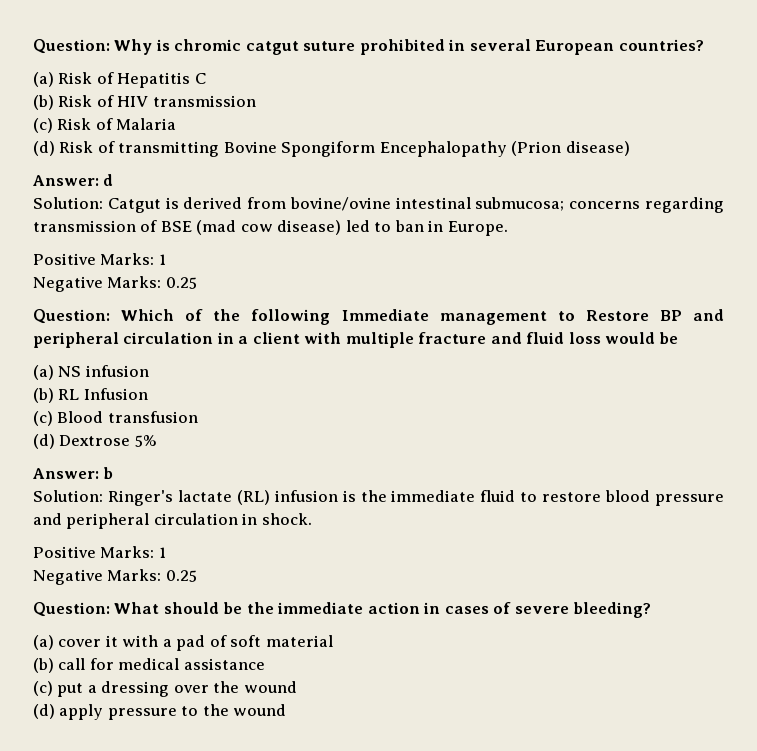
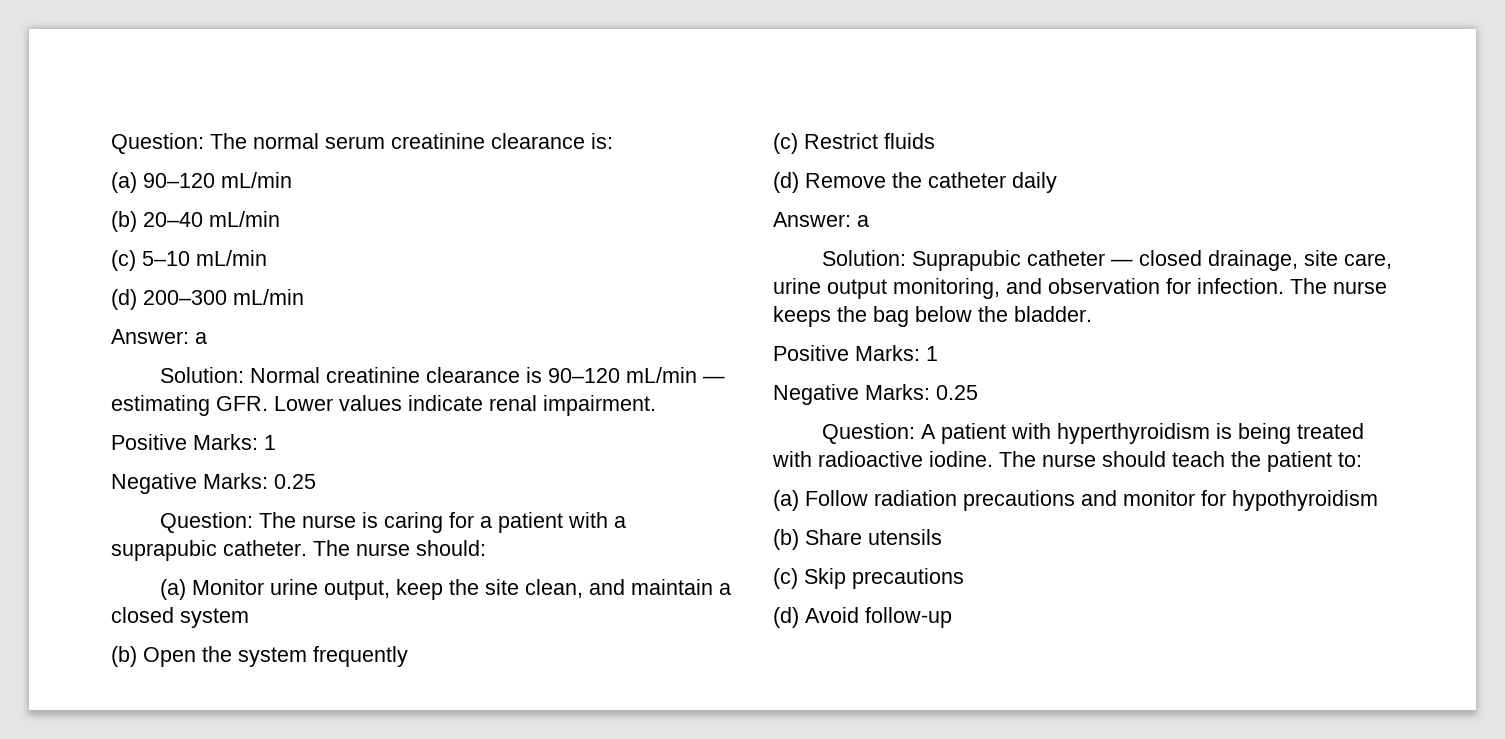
[33,39,704,55] [33,72,206,88] [33,95,256,110] [33,118,177,133] [33,141,630,157] [33,174,114,186] [33,197,724,213] [33,220,508,236] [33,253,166,265] [33,276,197,292] [33,309,725,325] [33,332,679,348] [33,365,149,380] [33,388,148,403] [33,411,198,426] [33,434,157,449] [33,467,114,479] [33,490,724,506] [33,513,312,529] [33,546,166,558] [33,569,197,585] [33,602,652,618] [33,635,333,651] [33,658,265,673] [33,681,297,697] [33,704,287,720] Question: Why is chromic catgut suture prohibited in several European countries? // (a) Risk of Hepatitis C // (b) Risk of HIV transmission // (c) Risk of Malaria // (d) Risk of transmitting Bovine Spongiform Encephalopathy (Prion disease) // Answer: d // Solution: Catgut is derived from bovine/ovine intestinal submucosa; concerns regarding transmission of BSE (mad cow disease) led to ban in Europe. // Positive Marks: 1 // Negative Marks: 0.25 // Question: Which of the following Immediate management to Restore BP and peripheral circulation in a client with multiple fracture and fluid loss would be // (a) NS infusion // (b) RL Infusion // (c) Blood transfusion // (d) Dextrose 5% // Answer: b // Solution: Ringer's lactate (RL) infusion is the immediate fluid to restore blood pressure and peripheral circulation in shock. // Positive Marks: 1 // Negative Marks: 0.25 // Question: What should be the immediate action in cases of severe bleeding? // (a) cover it with a pad of soft material // (b) call for medical assistance // (c) put a dressing over the wound // (d) apply pressure to the wound -> [111,133,613,154] [111,172,292,193] [111,211,280,232] [111,250,267,271] [111,289,304,310] [111,329,207,344] [160,367,726,383] [111,395,656,416] [111,434,276,450] [111,473,316,494] [160,512,627,533] [111,540,486,561] [160,579,732,600] [111,607,249,628] [111,646,408,667] [773,133,935,154] [773,172,1057,193] [773,212,869,227] [822,250,1393,271] [773,278,1387,299] [773,306,1092,327] [773,345,938,361] [773,384,978,405] [822,423,1365,444] [772,451,1362,472] [773,490,1378,511] [773,529,942,550] [773,568,964,589] [773,607,952,628] Question: The normal serum creatinine clearance is: // (a) 90–120 mL/min // (b) 20–40 mL/min // (c) 5–10 mL/min // (d) 200–300 mL/min // Answer: a // Solution: Normal creatinine clearance is 90–120 mL/min — estimating GFR. Lower values indicate renal impairment. // Positive Marks: 1 // Negative Marks: 0.25 // Question: The nurse is caring for a patient with a suprapubic catheter. The nurse should: // (a) Monitor urine output, keep the site clean, and maintain a closed system // (b) Open the system frequently // (c) Restrict fluids // (d) Remove the catheter daily // Answer: a // Solution: Suprapubic catheter — closed drainage, site care, urine output monitoring, and observation for infection. The nurse keeps the bag below the bladder. // Positive Marks: 1 // Negative Marks: 0.25 // Question: A patient with hyperthyroidism is being treated with radioactive iodine. The nurse should teach the patient to: // (a) Follow radiation precautions and monitor for hypothyroidism // (b) Share utensils // (c) Skip precautions // (d) Avoid follow-up

